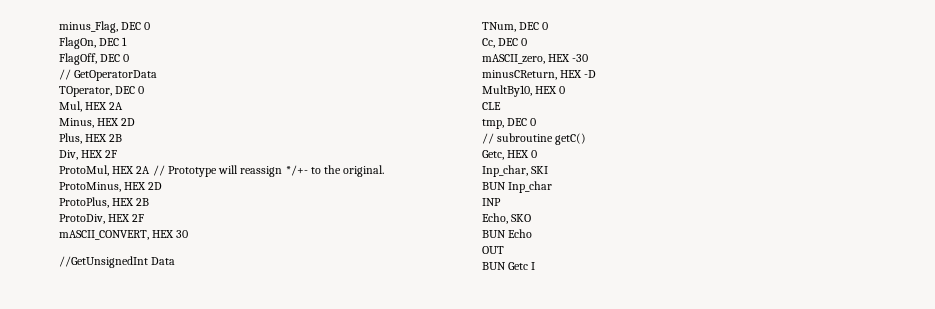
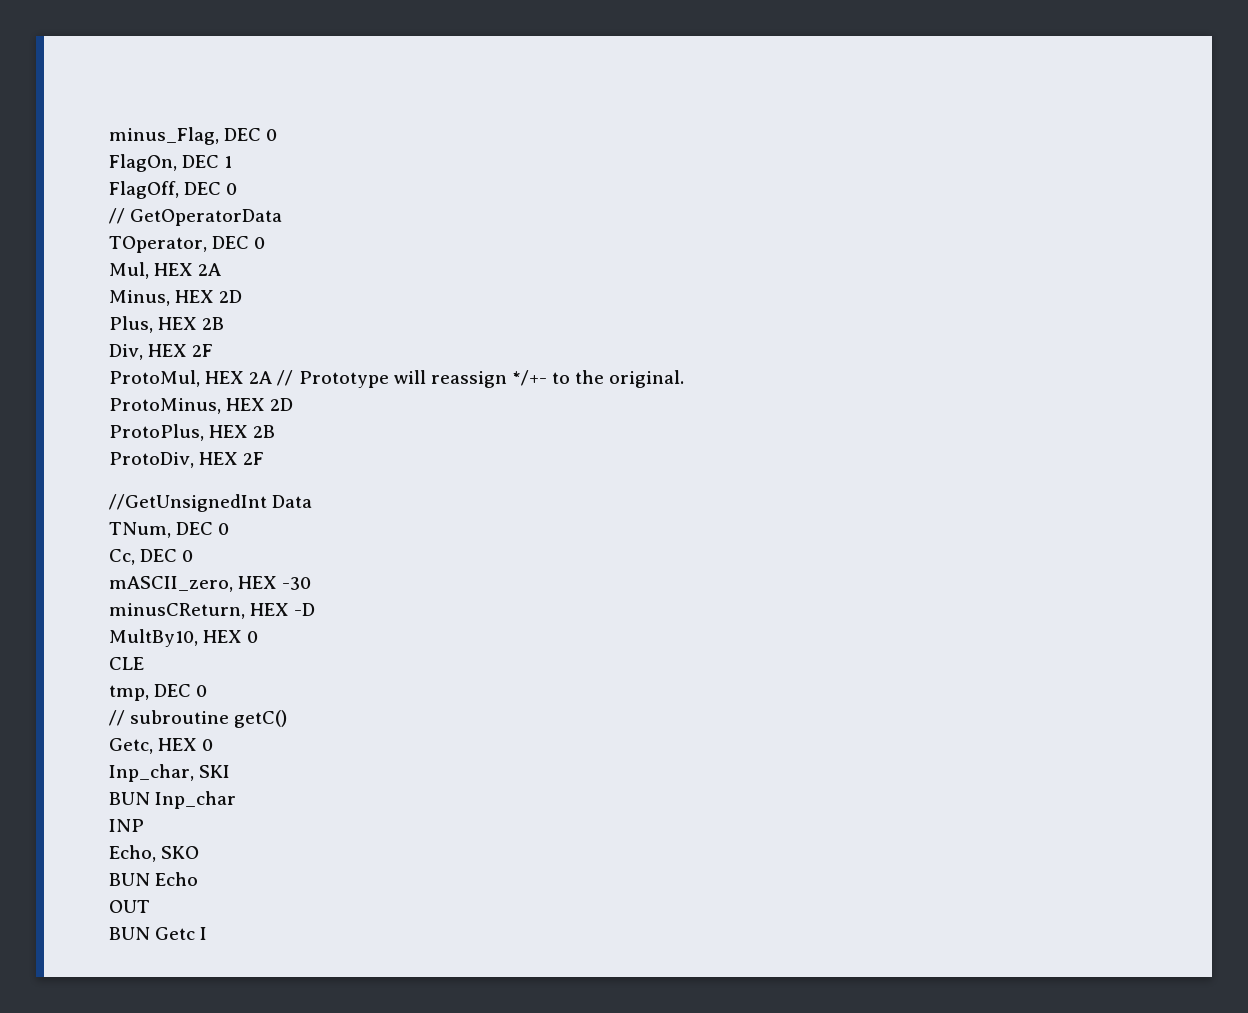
[59,230,189,240] // mASCII_CONVERT, HEX 30 -> (265, 458) none

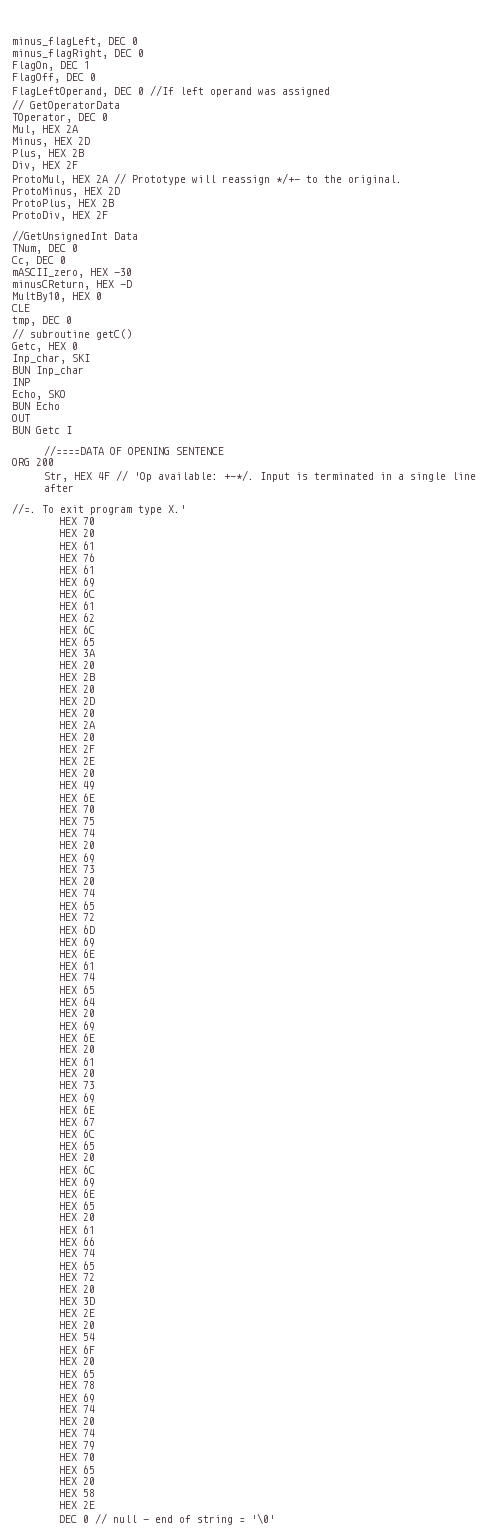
[109,127,219,145] minus_Flag, -> [12,37,138,47] [12,49,108,59] minus_flagLeft, DEC 0 // minus_flagRight,
(238, 189) none -> [12,85,330,97] // FlagLeftOperand, DEC 0 //If left operand was assigned
(208, 933) none -> [43,445,224,456] [12,458,54,466] [43,470,476,482] [43,484,74,492] [12,503,186,515] [59,517,96,525] [59,529,96,537] [59,541,96,550] [59,553,96,562] [59,565,96,574] [59,577,96,587] [59,589,96,598] [59,601,96,610] [59,613,96,622] [59,625,96,634] [59,637,96,646] [59,649,96,657] [59,661,96,669] [59,673,96,681] [59,685,96,693] [59,697,96,705] [59,709,96,717] [59,721,96,729] [59,733,96,741] [59,745,96,753] [59,757,96,765] [59,769,96,777] [59,781,96,790] [59,793,96,802] [59,805,96,813] [59,817,96,825] [59,829,96,837] [59,841,96,849] [59,853,96,863] [59,865,96,873] [59,877,96,885] [59,889,96,897] [59,901,96,910] [59,913,96,921] [59,925,96,934] [59,937,96,947] [59,949,96,958] [59,961,96,970] [59,973,96,981] [59,985,96,994] [59,997,96,1006] [59,1009,96,1017] [59,1021,96,1031] [59,1033,96,1042] [59,1045,96,1053] [59,1057,96,1066] [59,1069,96,1077] [59,1081,96,1089] [59,1093,96,1103] [59,1105,96,1114] [59,1117,96,1126] [59,1129,96,1138] [59,1141,96,1150] [59,1153,96,1161] [59,1165,96,1174] [59,1177,96,1187] [59,1189,96,1198] [59,1201,96,1210] [59,1213,96,1221] [59,1225,96,1234] [59,1237,96,1246] [59,1249,96,1257] [59,1261,96,1270] [59,1273,96,1281] [59,1285,96,1293] [59,1297,96,1305] [59,1309,96,1317] [59,1321,96,1329] [59,1333,96,1341] [59,1345,96,1354] [59,1357,96,1365] [59,1369,96,1378] [59,1381,96,1389] [59,1393,96,1403] [59,1405,96,1413] [59,1417,96,1425] [59,1429,96,1437] [59,1441,96,1450] [59,1453,96,1461] [59,1465,96,1474] [59,1477,96,1485] [59,1489,96,1497] [59,1501,96,1509] [59,1513,276,1525] // //====DATA OF OPENING SENTENCE // ORG 200 // Str, HEX 4F // 'Op available: +-*/. Input is terminated in a single line after // //=. To exit program type X.' // HEX 70 // HEX 20 // HEX 61 // HEX 76 // HEX 61 // HEX 69 // HEX 6C // HEX 61 // HEX 62 // HEX 6C // HEX 65 // HEX 3A // HEX 20 // HEX 2B // HEX 20 // HEX 2D // HEX 20 // HEX 2A // HEX 20 // HEX 2F // HEX 2E // HEX 20 // HEX 49 // HEX 6E // HEX 70 // HEX 75 // HEX 74 // HEX 20 // HEX 69 // HEX 73 // HEX 20 // HEX 74 // HEX 65 // HEX 72 // HEX 6D // HEX 69 // HEX 6E // HEX 61 // HEX 74 // HEX 65 // HEX 64 // HEX 20 // HEX 69 // HEX 6E // HEX 20 // HEX 61 // HEX 20 // HEX 73 // HEX 69 // HEX 6E // HEX 67 // HEX 6C // HEX 65 // HEX 20 // HEX 6C // HEX 69 // HEX 6E // HEX 65 // HEX 20 // HEX 61 // HEX 66 // HEX 74 // HEX 65 // HEX 72 // HEX 20 // HEX 3D // HEX 2E // HEX 20 // HEX 54 // HEX 6F // HEX 20 // HEX 65 // HEX 78 // HEX 69 // HEX 74 // HEX 20 // HEX 74 // HEX 79 // HEX 70 // HEX 65 // HEX 20 // HEX 58 // HEX 2E // DEC 0 // null - end of string = '\0'

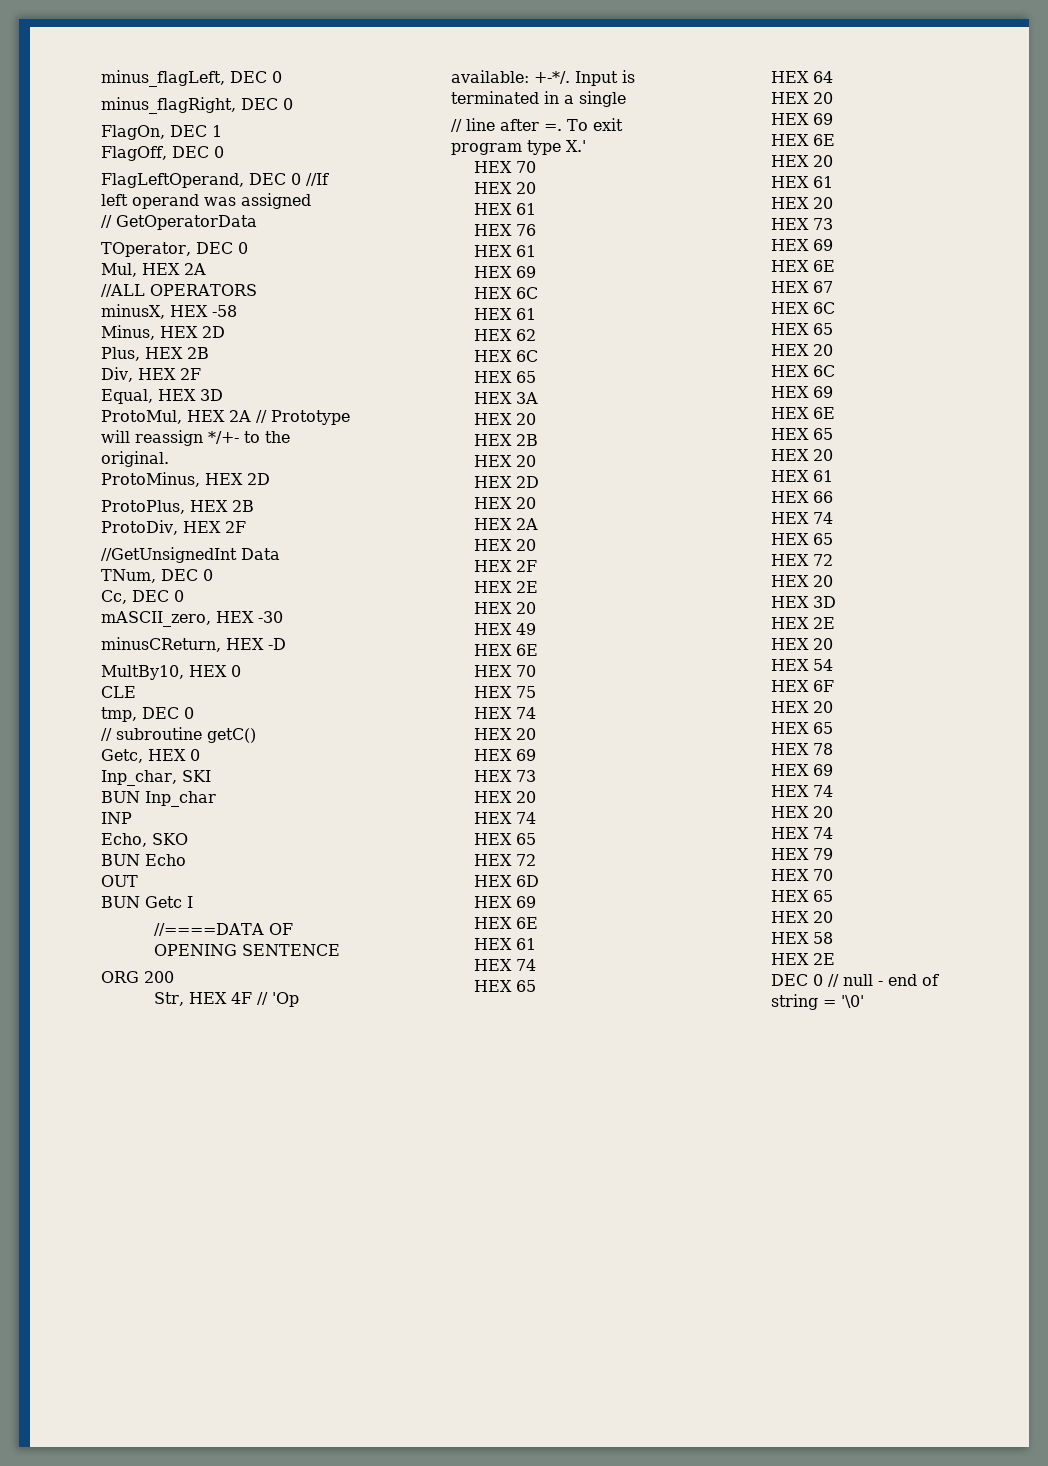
(78, 129) none -> [101,284,257,297] [101,304,237,319] // //ALL OPERATORS // minusX, HEX -58
(78, 165) none -> [101,389,223,404] // Equal, HEX 3D
(446, 477) none -> [451,119,463,132] // //
[12,503,36,514] // //=. -> [544,124,563,131] =.

